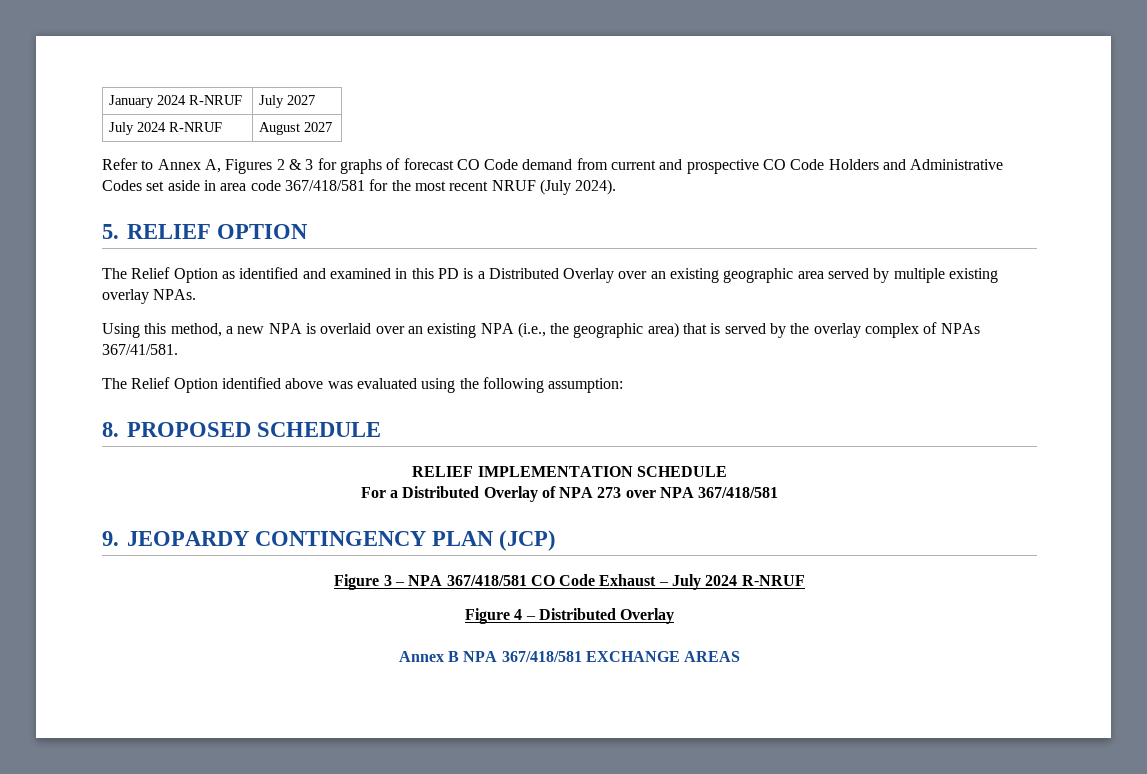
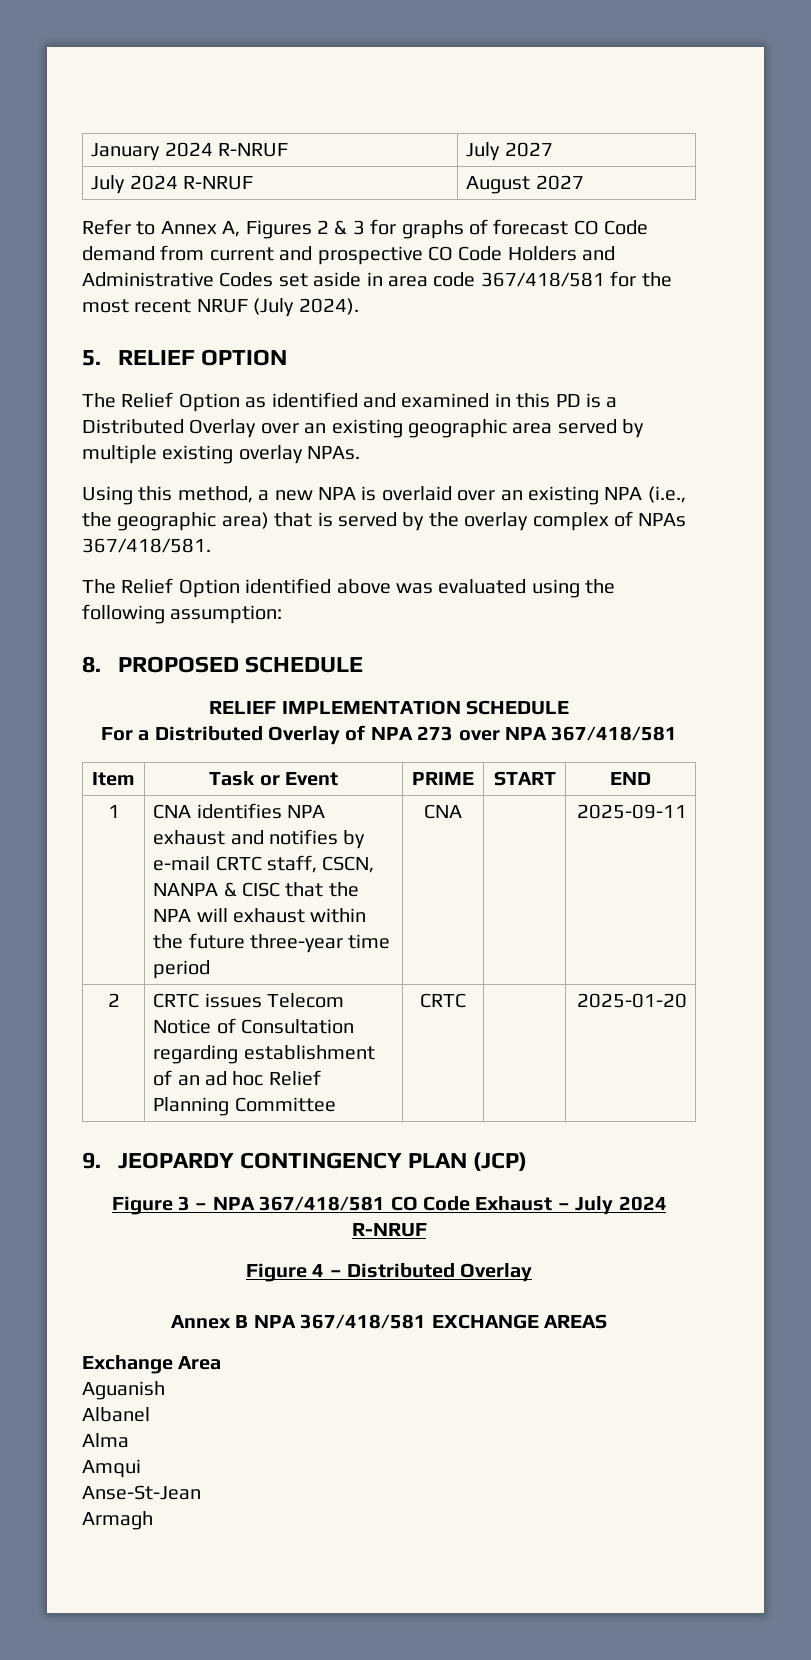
[102,344,178,355] 367/41/581. -> [82,538,211,553] 367/418/581.
(779, 492) none -> [92,772,135,786] [209,771,338,786] [412,772,474,785] [493,771,556,786] [610,772,651,785] [107,805,120,818] [153,803,326,819] [153,829,366,849] [153,855,375,873] [153,882,359,897] [153,908,367,923] [153,933,391,953] [153,960,211,979] [424,804,462,819] [576,804,687,819] [107,993,120,1007] [153,993,345,1008] [153,1018,355,1034] [153,1045,375,1064] [153,1070,321,1086] [153,1097,336,1116] [420,993,466,1008] [576,993,687,1008] // Item | Task or Event | PRIME | START | END // 1 | CNA identifies NPA exhaust and notifies by e-mail CRTC staff, CSCN, NANPA & CISC that the NPA will exhaust within the future three-year time period | CNA | | 2025-09-11 // 2 | CRTC issues Telecom Notice of Consultation regarding establishment of an ad hoc Relief Planning Committee | CRTC | | 2025-01-20
(741, 656) none -> [82,1355,222,1374] [82,1381,165,1400] [82,1407,150,1422] [82,1433,129,1448] [82,1459,141,1478] [82,1485,201,1500] [82,1511,153,1530] // Exchange Area // Aguanish // Albanel // Alma // Amqui // Anse-St-Jean // Armagh

